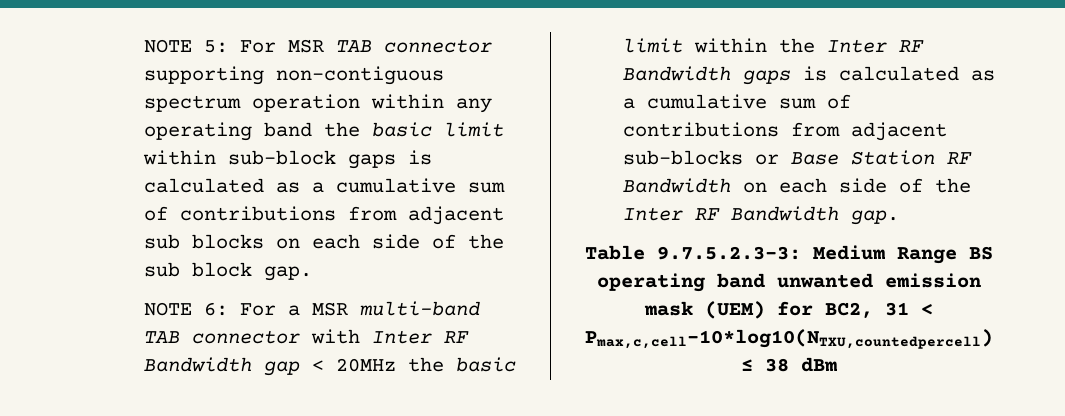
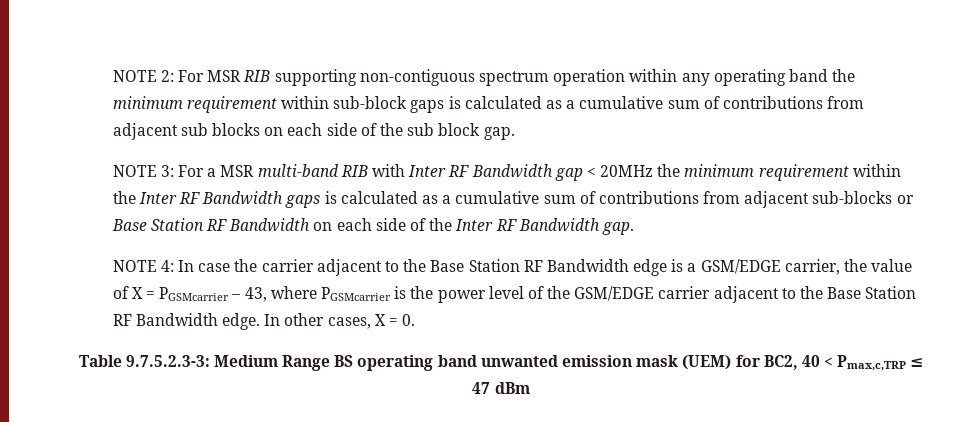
[143,39,228,53] NOTE 5: -> [112,70,174,82] NOTE 2:
[335,39,492,53] TAB connector -> [243,70,271,82] RIB
[371,122,504,137] basic limit -> [112,96,277,113] minimum requirement
[203,302,228,316] 6: -> [160,165,174,177] 3:
[143,330,300,344] TAB connector -> [340,165,368,177] RIB
[455,357,516,372] [622,38,683,53] basic limit -> [684,164,849,181] minimum requirement
(899, 217) none -> [112,259,913,276] [112,286,917,303] [112,313,416,330] // NOTE 4: In case the carrier adjacent to the Base Station RF Bandwidth edge is a GSM/EDGE carrier, the value of X = PGSMcarrier – 43, where PGSMcarrier is the power level of the GSM/EDGE carrier adjacent to the Base Station RF Bandwidth edge. In other cases, X = 0.
[885,302,933,316] [585,329,993,349] [741,358,789,372] 31 < Pmax,c,cell-10*log10(NTXU,countedpercell) ≤ 38 -> [801,355,924,371] [472,382,491,394] 40 < Pmax,c,TRP ≤ 47

